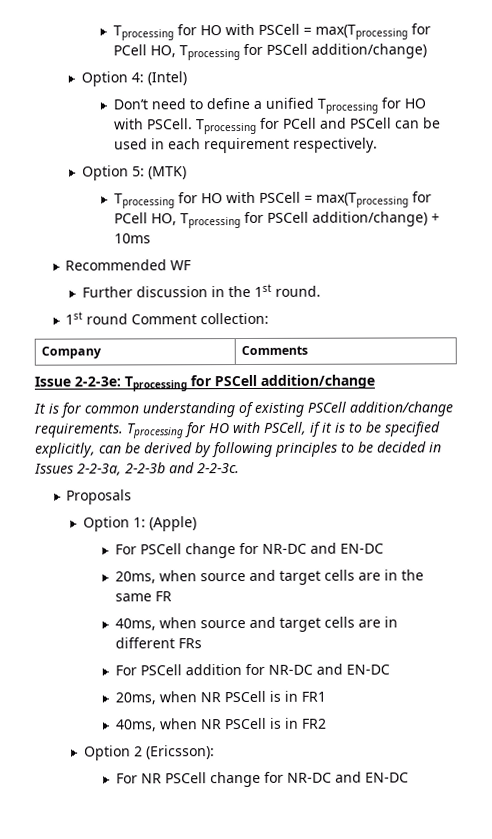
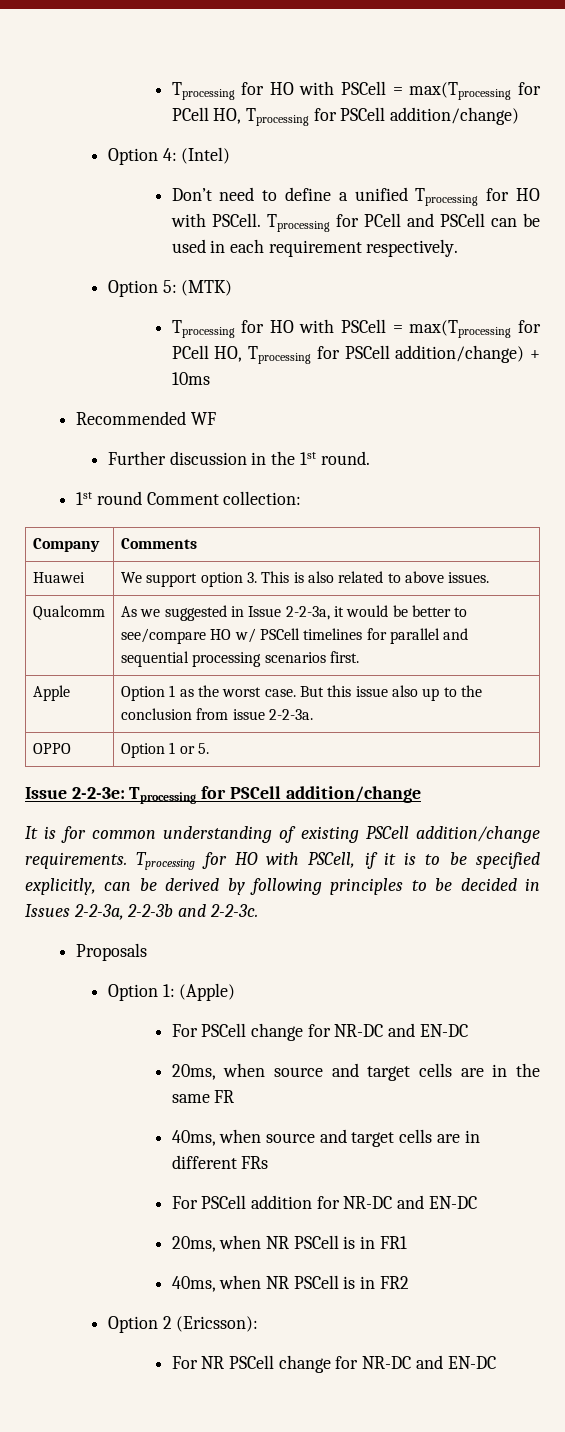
(308, 350) none -> [32,572,85,583] [120,571,490,587] [32,605,105,620] [120,605,468,621] [120,628,469,644] [120,651,359,667] [32,685,70,701] [120,685,482,701] [120,708,313,720] [32,743,71,754] [120,742,209,758] // Huawei | We support option 3. This is also related to above issues. // Qualcomm | As we suggested in Issue 2-2-3a, it would be better to see/compare HO w/ PSCell timelines for parallel and sequential processing scenarios first. // Apple | Option 1 as the worst case. But this issue also up to the conclusion from issue 2-2-3a. // OPPO | Option 1 or 5.

